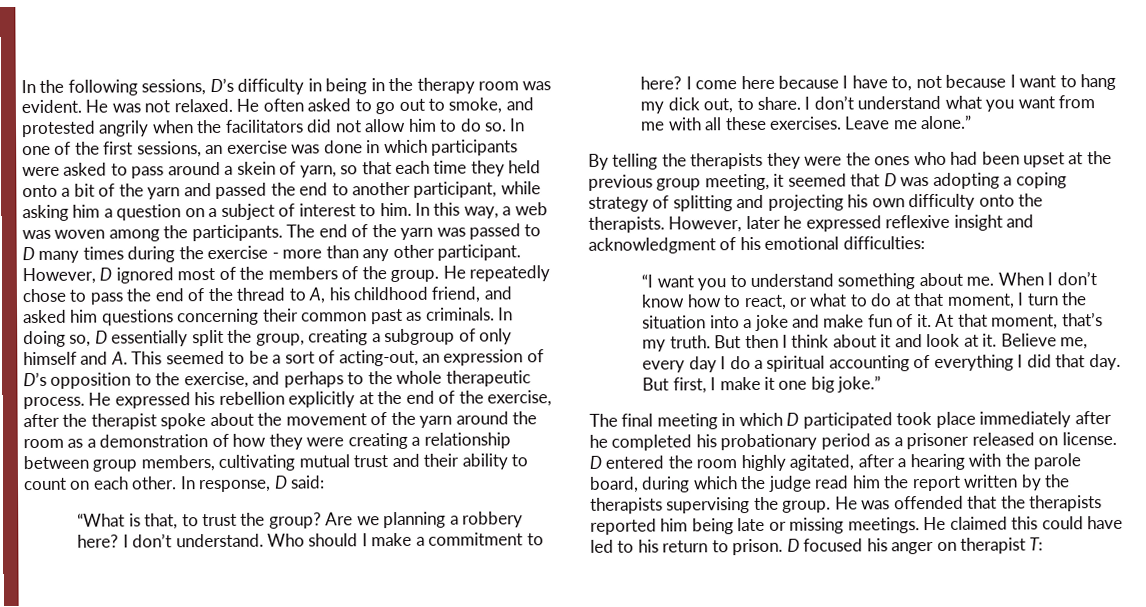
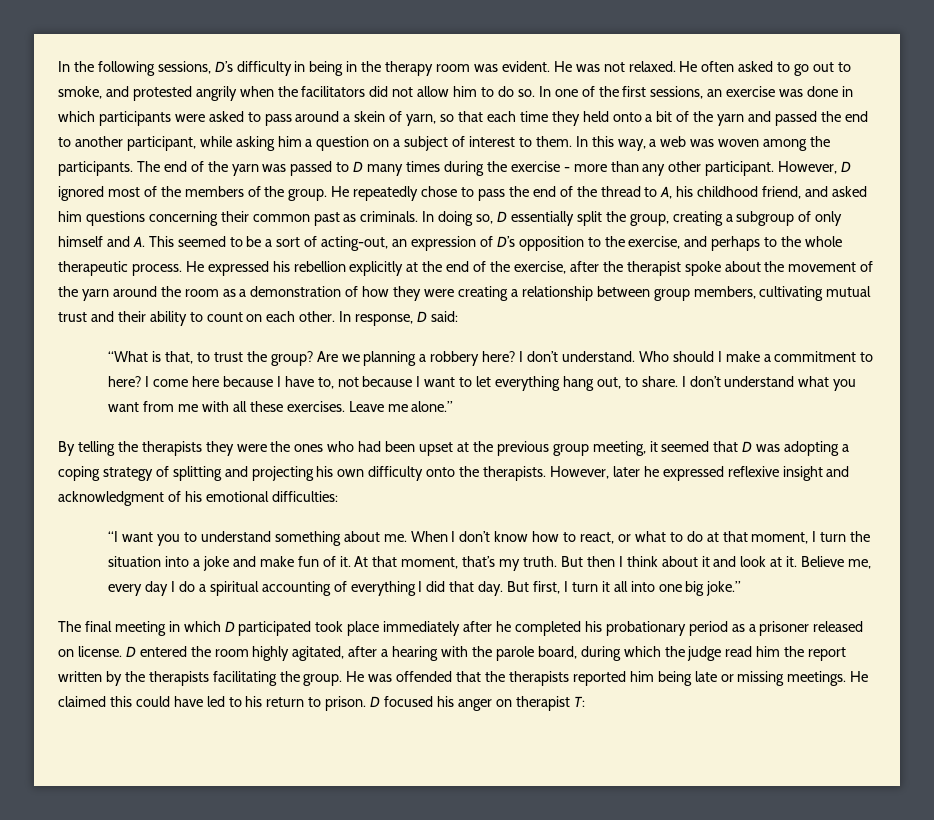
[379,202,412,217] him. -> [535,136,572,147] them.
[1080,73,1117,91] [640,97,700,114] hang my dick -> [476,376,594,391] let everything hang
[719,376,775,391] make it -> [571,581,655,592] turn it all into
[666,497,751,514] supervising -> [212,671,277,686] facilitating

